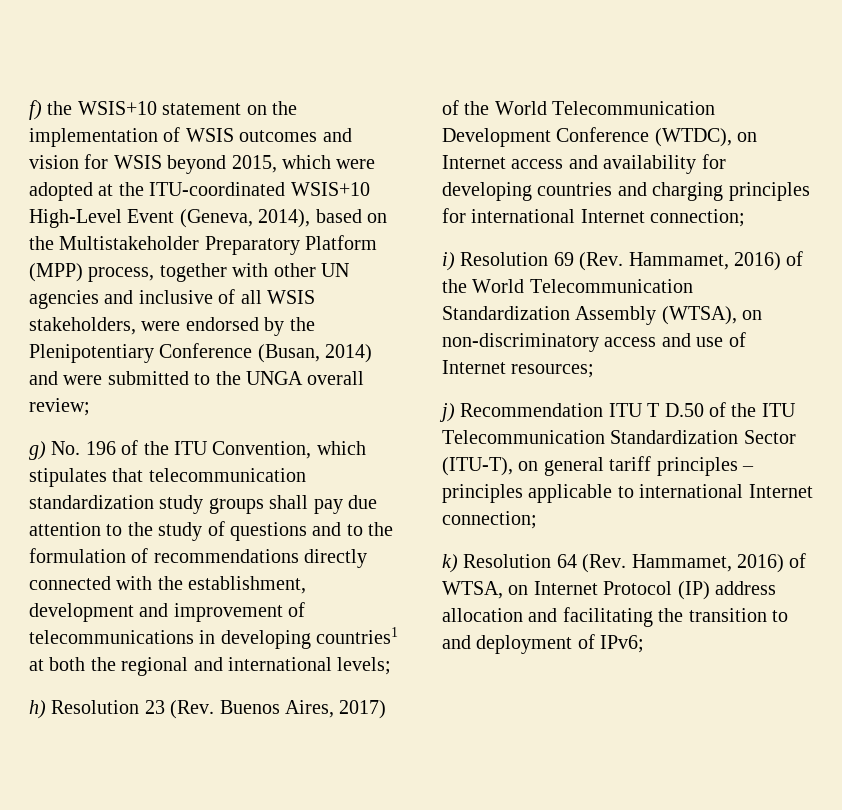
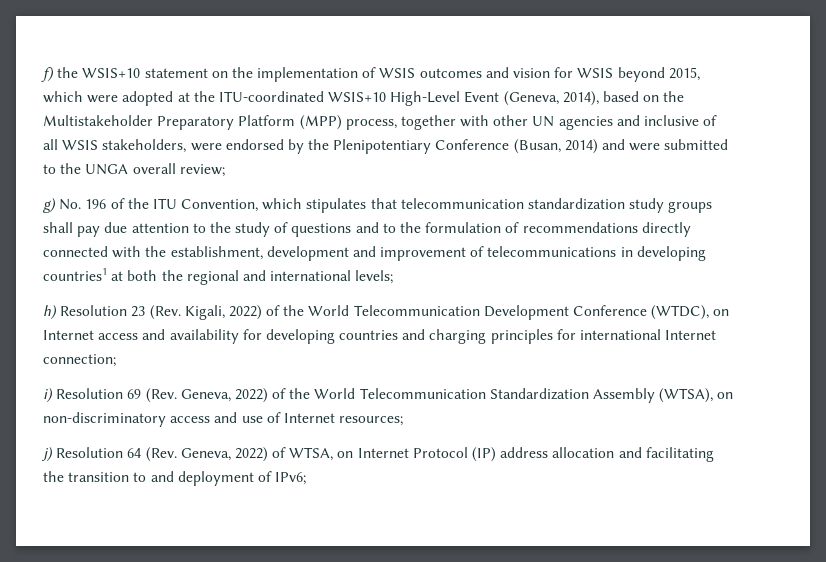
[219,700,387,719] Buenos Aires, 2017) -> [184,305,262,320] Kigali, 2022)
[628,252,781,271] Hammamet, 2016) -> [180,388,268,403] Geneva, 2022)
[460,402,796,417] [442,430,796,444] [442,456,754,476] [442,484,813,503] [442,511,537,529] [442,554,458,573] Recommendation ITU T D.50 of the ITU Telecommunication Standardization Sector (ITU-T), on general tariff principles – principles applicable to international Internet connection; // k) -> (53, 454) none
[631,554,784,573] Hammamet, 2016) -> [180,447,268,462] Geneva, 2022)

